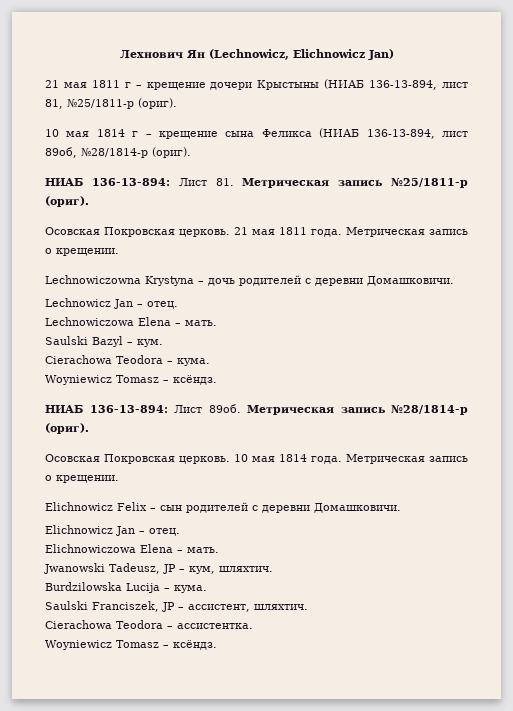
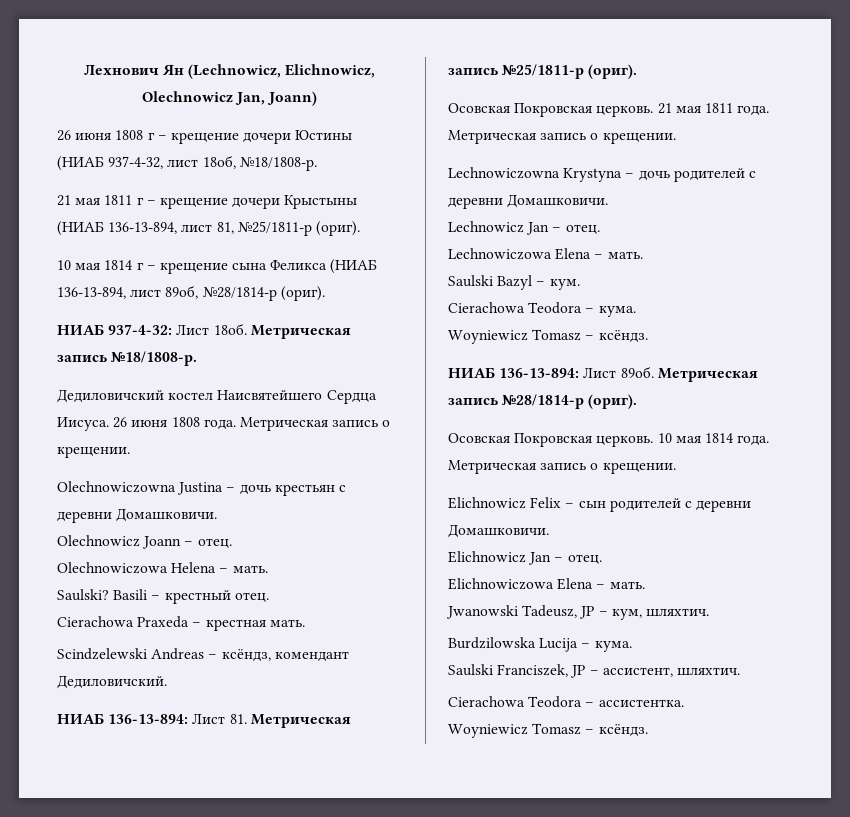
[292,49,394,60] Elichnowicz Jan) -> [285,64,376,78] [141,91,318,106] [57,130,353,144] [57,155,317,171] Elichnowicz, Olechnowicz Jan, Joann) // 26 июня 1808 г – крещение дочери Юстины (НИАБ 937-4-32, лист 18об, №18/1808-р.
(191, 152) none -> [57,323,351,339] [57,351,198,366] [57,389,377,404] [57,417,391,431] [57,446,130,458] [57,481,346,496] [57,508,218,523] [57,535,232,549] [57,562,268,574] [57,589,269,604] [57,616,305,631] [57,648,349,662] [57,675,167,689] // НИАБ 937-4-32: Лист 18об. Метрическая запись №18/1808-р. // Дедиловичский костел Наисвятейшего Сердца Иисуса. 26 июня 1808 года. Метрическая запись о крещении. // Olechnowiczowna Justina – дочь крестьян с деревни Домашковичи. // Olechnowicz Joann – отец. // Olechnowiczowa Helena – мать. // Saulski? Basili – крестный отец. // Cierachowa Praxeda – крестная мать. // Scindzelewski Andreas – ксёндз, комендант Дедиловичский.

